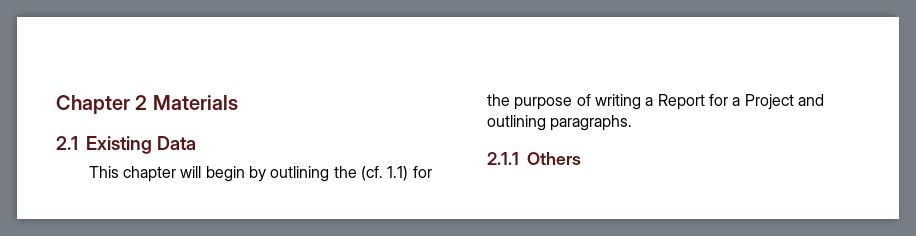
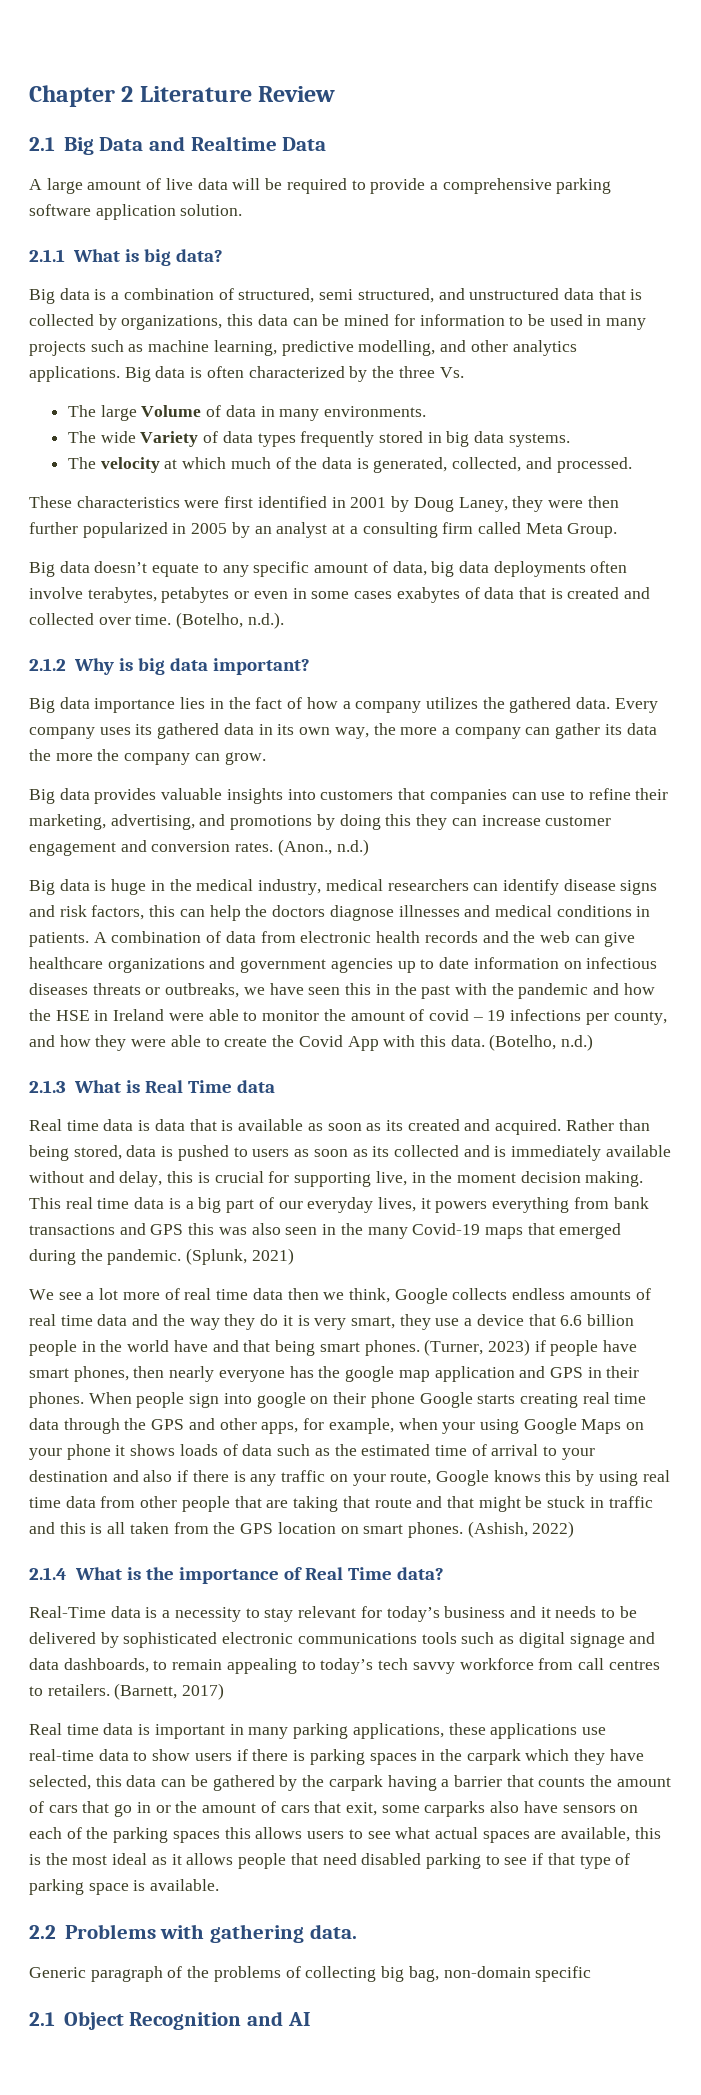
[152,95,238,110] [56,136,196,154] [88,166,432,182] [487,94,824,110] [487,115,633,131] [487,152,581,165] Materials // 2.1 Existing Data // This chapter will begin by outlining the (cf. 1.1) for the purpose of writing a Report for a Project and outlining paragraphs. // 2.1.1 Others -> [139,86,336,102] [29,136,327,155] [29,178,612,194] [29,204,243,220] [29,249,223,266] [29,288,643,304] [29,314,647,330] [29,340,577,356] [29,366,464,382] [67,405,427,421] [67,431,570,447] [67,457,632,473] [29,496,619,512] [29,522,618,538] [29,561,628,577] [29,587,651,603] [29,612,284,629] [29,658,310,675] [29,697,658,713] [29,723,657,739] [29,749,266,765] [29,788,669,804] [29,814,612,830] [29,839,369,856] [29,879,658,895] [29,905,651,921] [29,931,636,947] [29,957,658,973] [29,983,655,999] [29,1009,667,1025] [29,1034,594,1051] [29,1080,275,1093] [29,1119,650,1135] [29,1145,671,1161] [29,1171,644,1187] [29,1197,649,1213] [29,1223,622,1239] [29,1248,294,1265] [29,1288,651,1304] [29,1314,635,1330] [29,1339,638,1356] [29,1366,640,1382] [29,1392,647,1408] [29,1418,645,1434] [29,1444,595,1460] [29,1470,670,1486] [29,1496,653,1512] [29,1521,575,1538] [29,1567,444,1584] [29,1606,637,1622] [29,1632,656,1648] [29,1658,660,1674] [29,1683,225,1700] [29,1723,606,1739] [29,1749,644,1765] [29,1775,671,1791] [29,1801,639,1817] [29,1827,661,1843] [29,1853,631,1869] [29,1879,220,1895] [29,1924,357,1943] [29,1966,592,1982] [29,2011,311,2030] Literature Review // 2.1 Big Data and Realtime Data // A large amount of live data will be required to provide a comprehensive parking software application solution. // 2.1.1 What is big data? // Big data is a combination of structured, semi structured, and unstructured data that is collected by organizations, this data can be mined for information to be used in many projects such as machine learning, predictive modelling, and other analytics applications. Big data is often characterized by the three Vs. // The large Volume of data in many environments. // The wide Variety of data types frequently stored in big data systems. // The velocity at which much of the data is generated, collected, and processed. // These characteristics were first identified in 2001 by Doug Laney, they were then further popularized in 2005 by an analyst at a consulting firm called Meta Group. // Big data doesn’t equate to any specific amount of data, big data deployments often involve terabytes, petabytes or even in some cases exabytes of data that is created and collected over time. (Botelho, n.d.). // 2.1.2 Why is big data important? // Big data importance lies in the fact of how a company utilizes the gathered data. Every company uses its gathered data in its own way, the more a company can gather its data the more the company can grow. // Big data provides valuable insights into customers that companies can use to refine their marketing, advertising, and promotions by doing this they can increase customer engagement and conversion rates. (Anon., n.d.) // Big data is huge in the medical industry, medical researchers can identify disease signs and risk factors, this can help the doctors diagnose illnesses and medical conditions in patients. A combination of data from electronic health records and the web can give healthcare organizations and government agencies up to date information on infectious diseases threats or outbreaks, we have seen this in the past with the pandemic and how the HSE in Ireland were able to monitor the amount of covid – 19 infections per county, and how they were able to create the Covid App with this data. (Botelho, n.d.) // 2.1.3 What is Real Time data // Real time data is data that is available as soon as its created and acquired. Rather than being stored, data is pushed to users as soon as its collected and is immediately available without and delay, this is crucial for supporting live, in the moment decision making. This real time data is a big part of our everyday lives, it powers everything from bank transactions and GPS this was also seen in the many Covid-19 maps that emerged during the pandemic. (Splunk, 2021) // We see a lot more of real time data then we think, Google collects endless amounts of real time data and the way they do it is very smart, they use a device that 6.6 billion people in the world have and that being smart phones. (Turner, 2023) if people have smart phones, then nearly everyone has the google map application and GPS in their phones. When people sign into google on their phone Google starts creating real time data through the GPS and other apps, for example, when your using Google Maps on your phone it shows loads of data such as the estimated time of arrival to your destination and also if there is any traffic on your route, Google knows this by using real time data from other people that are taking that route and that might be stuck in traffic and this is all taken from the GPS location on smart phones. (Ashish, 2022) // 2.1.4 What is the importance of Real Time data? // Real-Time data is a necessity to stay relevant for today’s business and it needs to be delivered by sophisticated electronic communications tools such as digital signage and data dashboards, to remain appealing to today’s tech savvy workforce from call centres to retailers. (Barnett, 2017) // Real time data is important in many parking applications, these applications use real-time data to show users if there is parking spaces in the carpark which they have selected, this data can be gathered by the carpark having a barrier that counts the amount of cars that go in or the amount of cars that exit, some carparks also have sensors on each of the parking spaces this allows users to see what actual spaces are available, this is the most ideal as it allows people that need disabled parking to see if that type of parking space is available. // 2.2 Problems with gathering data. // Generic paragraph of the problems of collecting big bag, non-domain specific // 2.1 Object Recognition and AI

